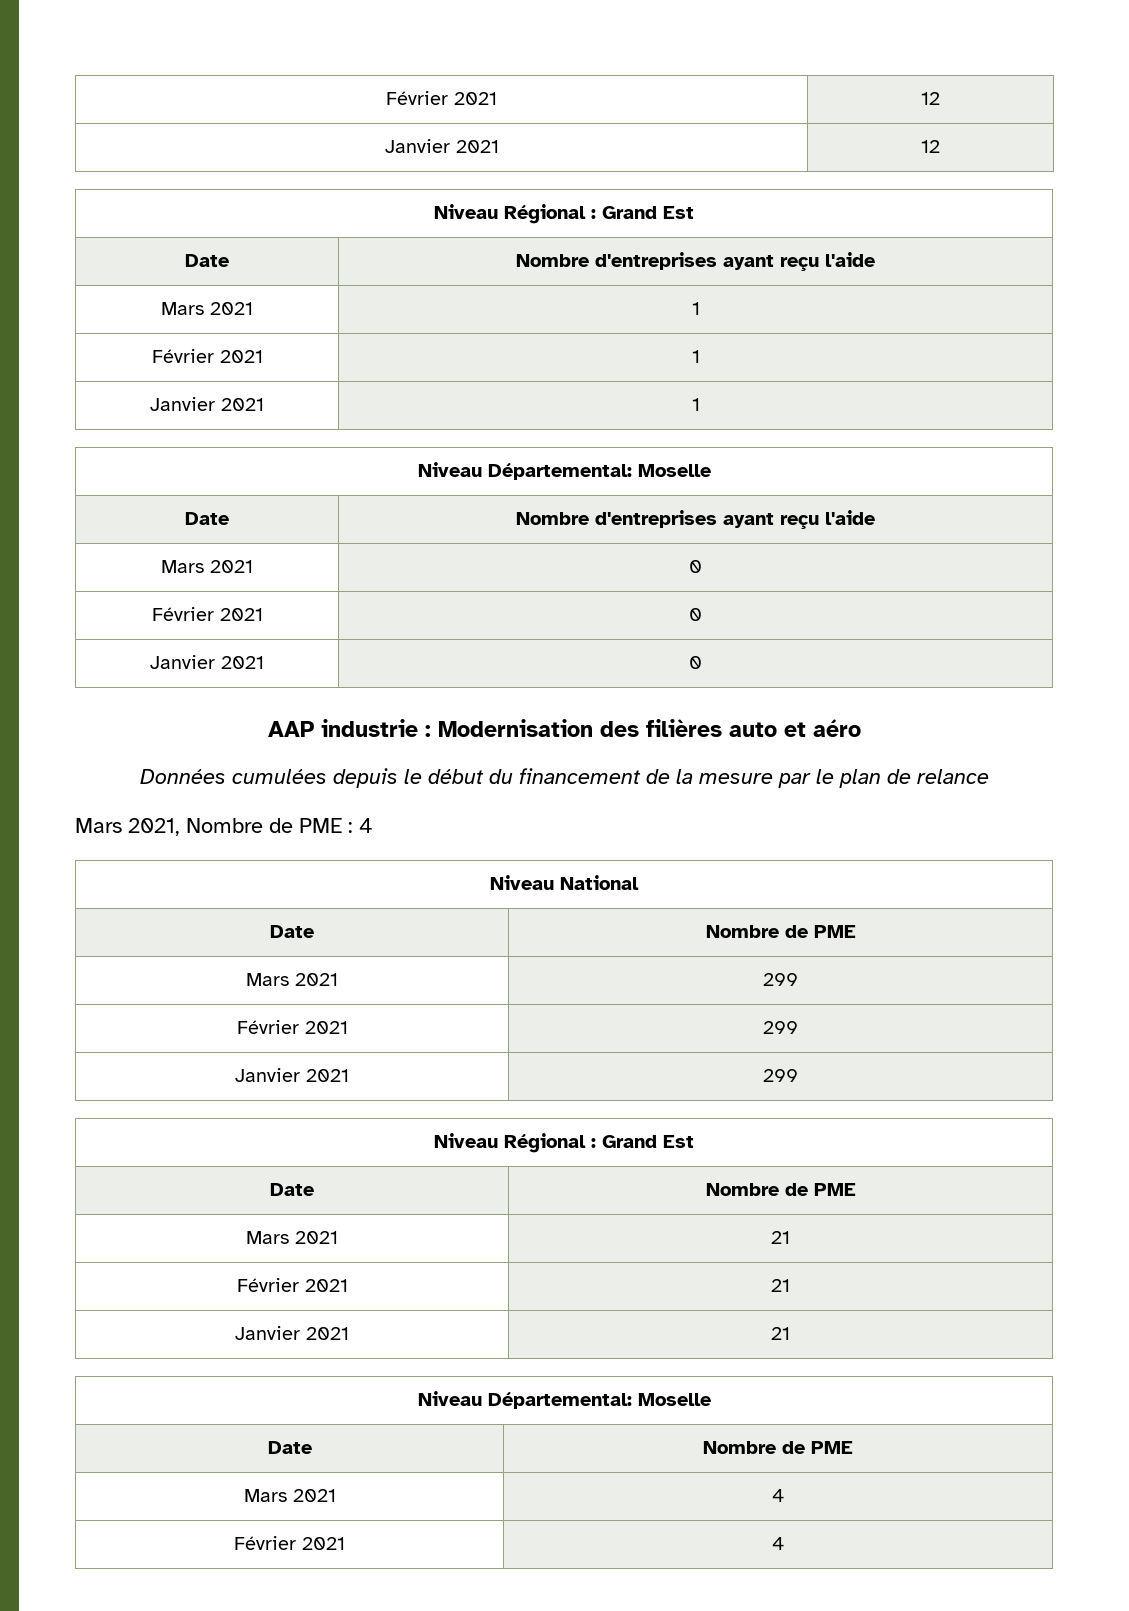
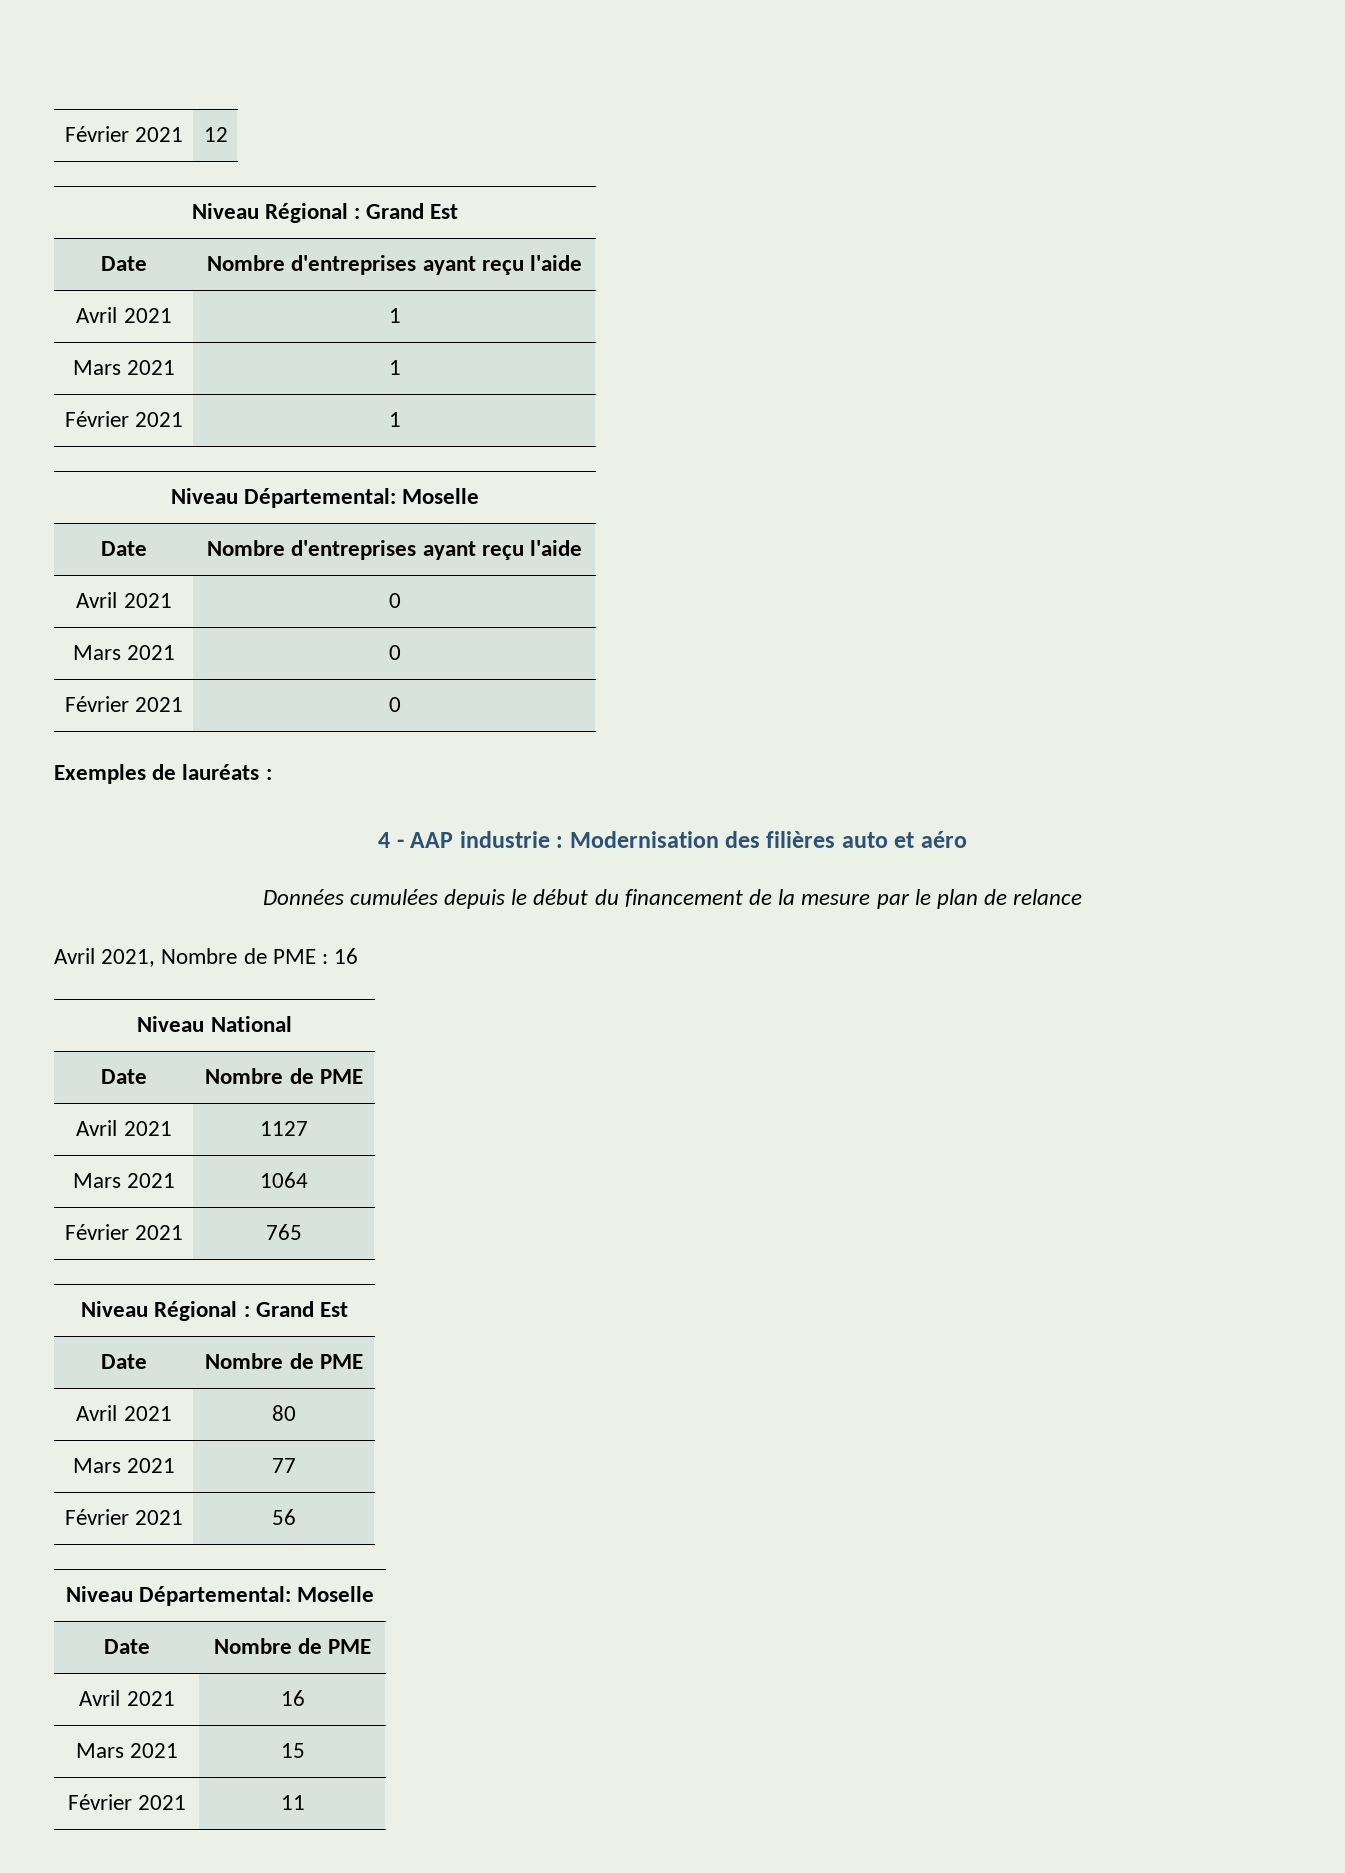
[384,139,499,153] [921,140,940,153] // Janvier 2021 | 12 -> (228, 134) none
(875, 259) none -> [76,307,172,323] [388,308,401,323] // Avril 2021 | 1
[150,397,264,411] [691,398,700,411] // Janvier 2021 | 1 -> (401, 419) none
(875, 517) none -> [76,592,172,608] [388,593,401,608] // Avril 2021 | 0
[150,655,264,669] [689,656,702,669] // Janvier 2021 | 0 // -> [54,764,272,784] [378,832,404,848] // Exemples de lauréats : // 4 -
[75,818,122,833] Mars -> [54,948,95,964] Avril
[359,818,373,833] 4 -> [334,948,359,964] 16
[246,973,338,986] [763,973,798,986] [236,1020,348,1034] [763,1021,798,1034] [235,1068,349,1082] [763,1069,798,1082] // Mars 2021 | 299 // Février 2021 | 299 // Janvier 2021 | 299 -> [76,1120,172,1136] [260,1121,308,1136] [72,1173,176,1188] [260,1172,308,1188] [64,1224,184,1240] [266,1224,302,1240] // Avril 2021 | 1127 // Mars 2021 | 1064 // Février 2021 | 765
[246,1231,338,1244] [771,1231,790,1244] [236,1278,348,1292] [771,1279,790,1292] [235,1326,349,1340] [771,1327,790,1340] // Mars 2021 | 21 // Février 2021 | 21 // Janvier 2021 | 21 -> [76,1405,172,1421] [272,1405,296,1421] [72,1458,176,1473] [272,1458,296,1473] [64,1509,184,1525] [272,1509,296,1525] // Avril 2021 | 80 // Mars 2021 | 77 // Février 2021 | 56
[243,1489,336,1502] [772,1489,784,1502] [234,1536,345,1550] [772,1537,784,1550] // Mars 2021 | 4 // Février 2021 | 4 -> [79,1690,175,1706] [280,1690,305,1706] [75,1743,179,1758] [280,1743,305,1758] [67,1794,187,1810] [280,1795,305,1810] // Avril 2021 | 16 // Mars 2021 | 15 // Février 2021 | 11

